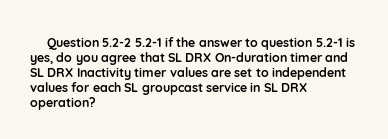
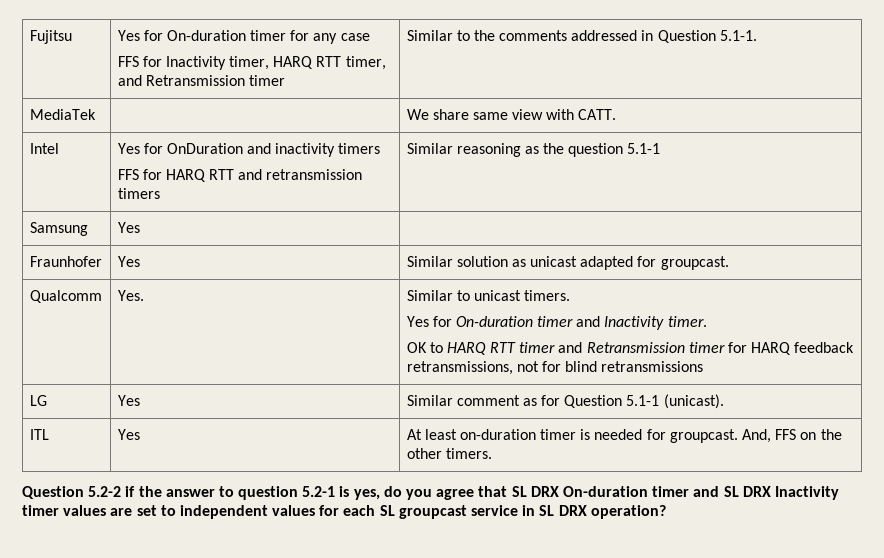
(46, 43) none -> [29,30,72,44] [117,30,370,44] [117,56,386,70] [117,75,285,86] [406,30,757,43] [29,109,96,120] [406,109,617,120] [29,143,59,154] [117,143,381,157] [117,169,363,182] [117,188,160,199] [406,143,661,157] [29,222,88,236] [117,222,140,233] [29,256,102,267] [117,256,140,267] [406,256,729,270] [29,290,102,303] [117,290,144,301] [406,290,571,301] [406,316,707,330] [406,342,855,355] [406,361,704,375] [29,395,47,406] [117,395,140,406] [406,394,724,409] [29,429,49,440] [117,429,140,440] [406,429,842,443] [406,448,492,459] Fujitsu | Yes for On-duration timer for any case // FFS for Inactivity timer, HARQ RTT timer, and Retransmission timer | Similar to the comments addressed in Question 5.1-1. // MediaTek | | We share same view with CATT. // Intel | Yes for OnDuration and inactivity timers // FFS for HARQ RTT and retransmission timers | Similar reasoning as the question 5.1-1 // Samsung | Yes | // Fraunhofer | Yes | Similar solution as unicast adapted for groupcast. // Qualcomm | Yes. | Similar to unicast timers. // Yes for On-duration timer and Inactivity timer. // OK to HARQ RTT timer and Retransmission timer for HARQ feedback retransmissions, not for blind retransmissions // LG | Yes | Similar comment as for Question 5.1-1 (unicast). // ITL | Yes | At least on-duration timer is needed for groupcast. And, FFS on the other timers. //
[134,38,162,47] 5.2-1 -> (122, 491) none

